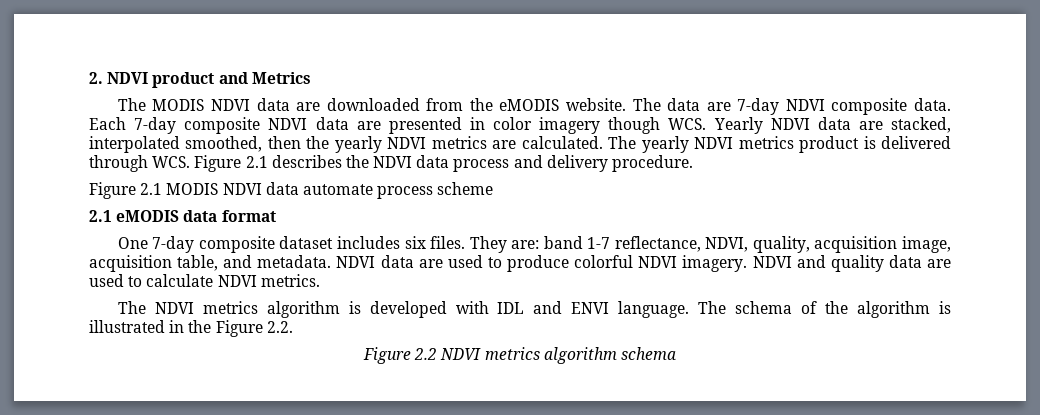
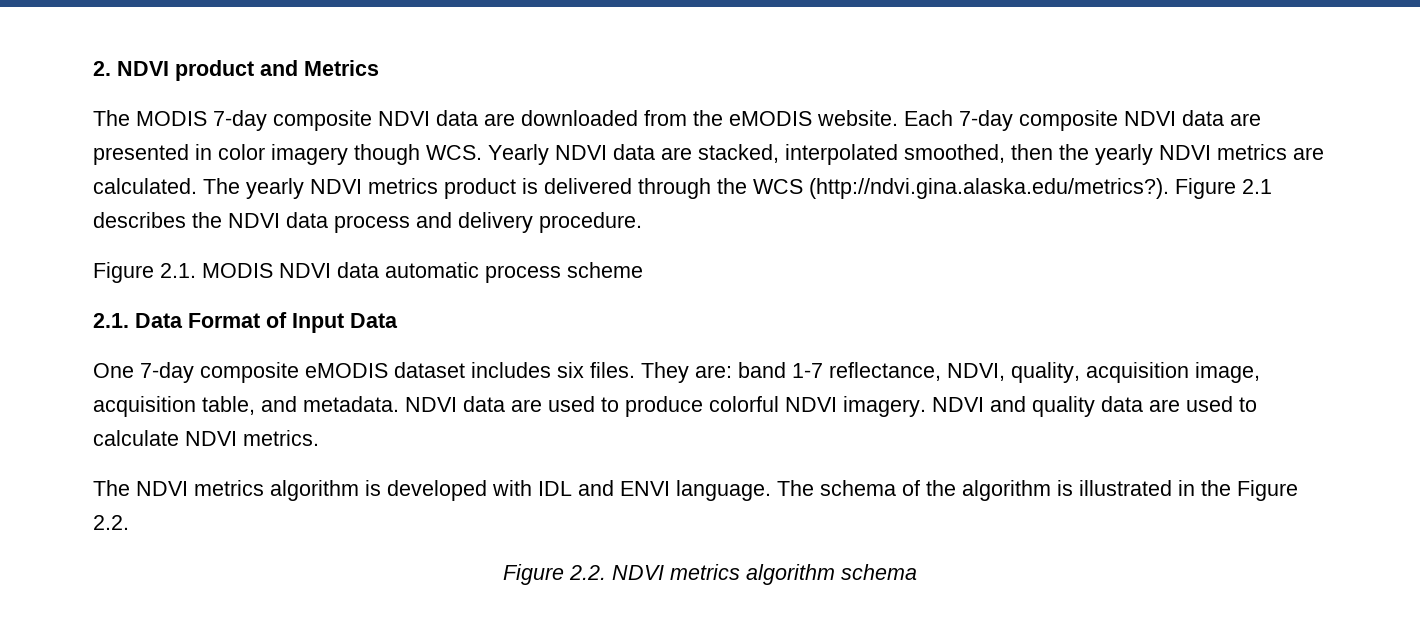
(205, 105) none -> [213,110,372,131] 7-day composite
[632,98,951,115] The data are 7-day NDVI composite data. -> (898, 118) none
[152,156,191,168] WCS. -> [717,178,1169,199] the WCS (http://ndvi.gina.alaska.edu/metrics?).
[140,182,373,195] 2.1 MODIS NDVI data automate -> [160,262,479,278] 2.1. MODIS NDVI data automatic
[89,210,276,222] 2.1 eMODIS data format -> [93,312,398,333] 2.1. Data Format of Input Data
(275, 244) none -> [305,363,388,378] eMODIS
[414,348,438,360] 2.2 -> [569,565,606,580] 2.2.

